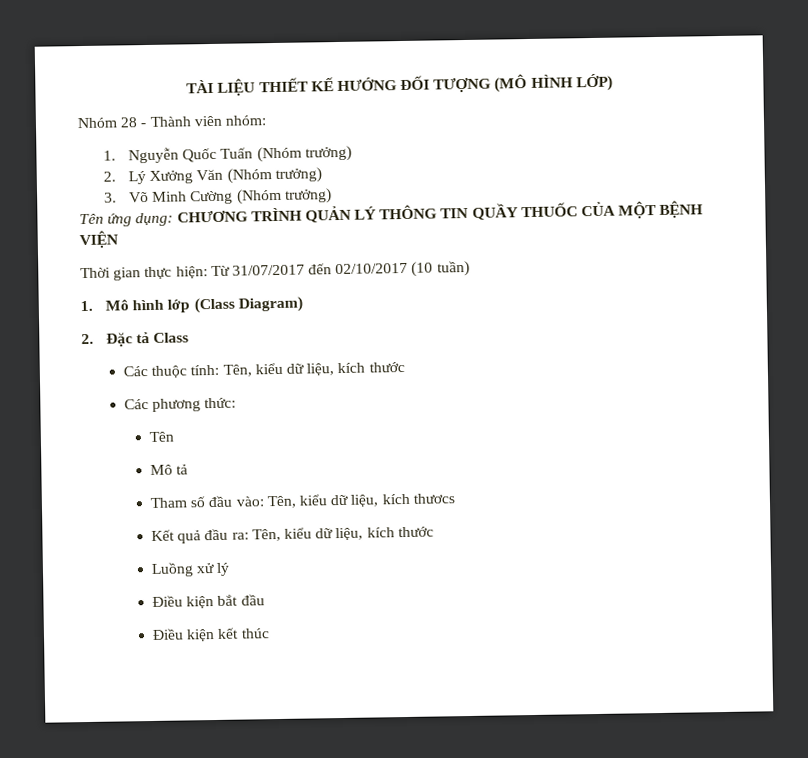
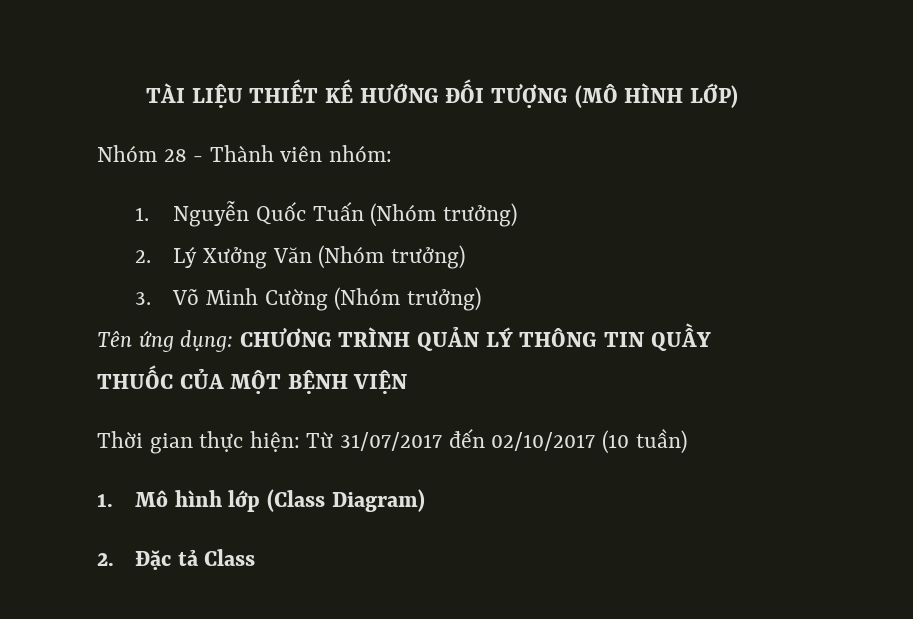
[123,361,405,378] [124,397,237,412] [149,431,175,442] [150,464,189,475] [150,493,455,509] [151,526,434,544] [151,562,231,577] [152,594,265,609] [152,627,270,642] // Các thuộc tính: Tên, kiểu dữ liệu, kích thước // Các phương thức: // Tên // Mô tả // Tham số đầu vào: Tên, kiểu dữ liệu, kích thươcs // Kết quả đầu ra: Tên, kiểu dữ liệu, kích thước // Luồng xử lý // Điều kiện bắt đầu // Điều kiện kết thúc -> (256, 557) none

